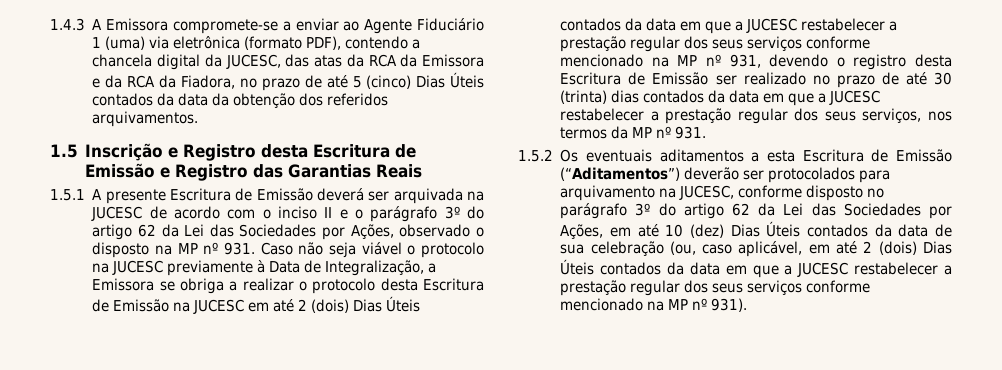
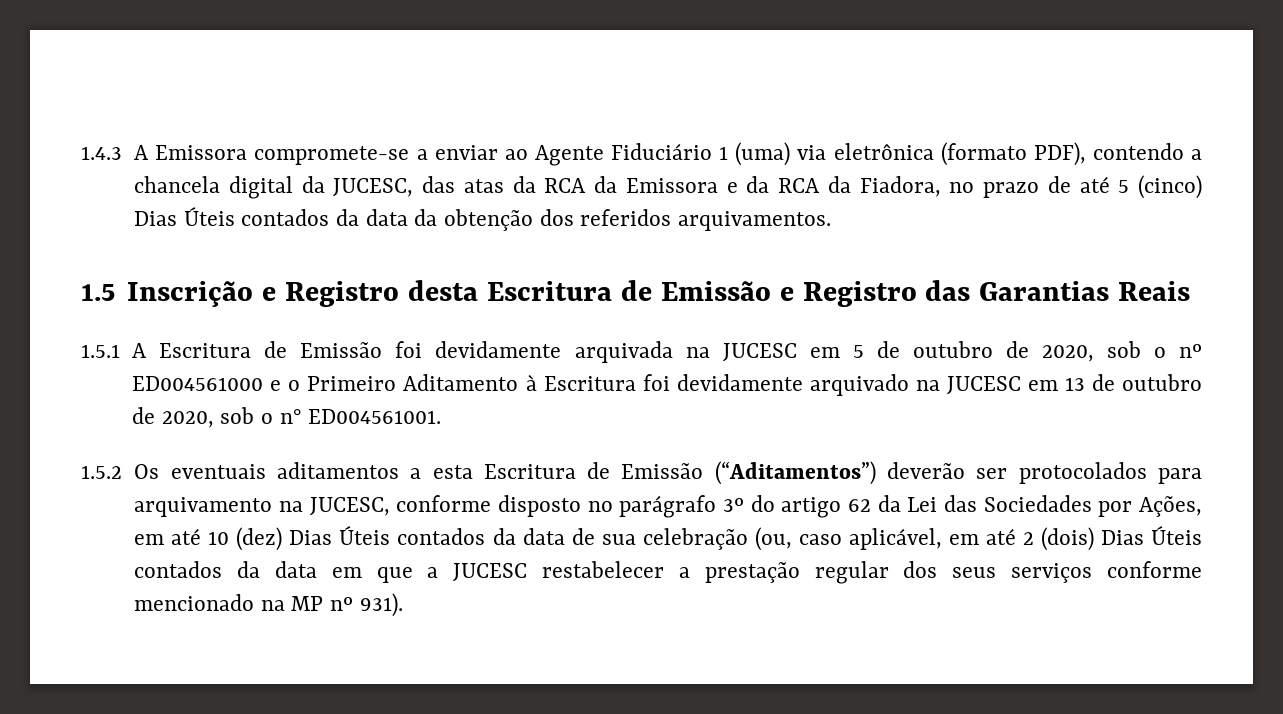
[105,188,390,204] presente Escritura de Emissão deverá ser -> [159,341,562,358] Escritura de Emissão foi devidamente
[149,206,484,222] [92,224,485,240] [92,242,485,258] [92,260,437,276] [92,278,484,294] [92,296,421,314] [560,18,898,34] [560,36,871,52] [560,54,952,70] [560,72,952,88] [560,90,881,106] [560,108,952,124] [560,126,707,139] de acordo com o inciso II e o parágrafo 3º do artigo 62 da Lei das Sociedades por Ações, observado o disposto na MP nº 931. Caso não seja viável o protocolo na JUCESC previamente à Data de Integralização, a Emissora se obriga a realizar o protocolo desta Escritura de Emissão na JUCESC em até 2 (dois) Dias Úteis contados da data em que a JUCESC restabelecer a prestação regular dos seus serviços conforme mencionado na MP nº 931, devendo o registro desta Escritura de Emissão ser realizado no prazo de até 30 (trinta) dias contados da data em que a JUCESC restabelecer a prestação regular dos seus serviços, nos termos da MP nº 931. -> [809,341,1202,362] [132,374,1202,396] [132,407,442,428] em 5 de outubro de 2020, sob o nº ED004561000 e o Primeiro Aditamento à Escritura foi devidamente arquivado na JUCESC em 13 de outubro de 2020, sob o n° ED004561001.

